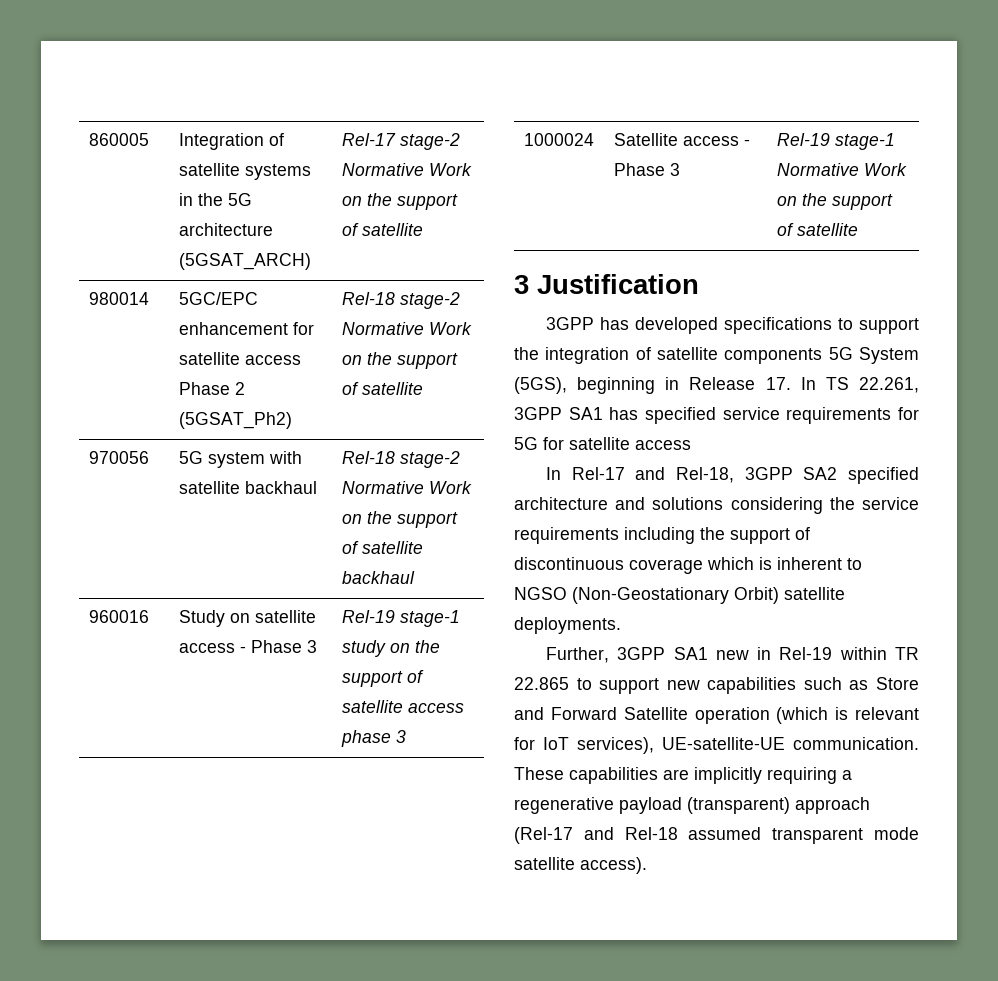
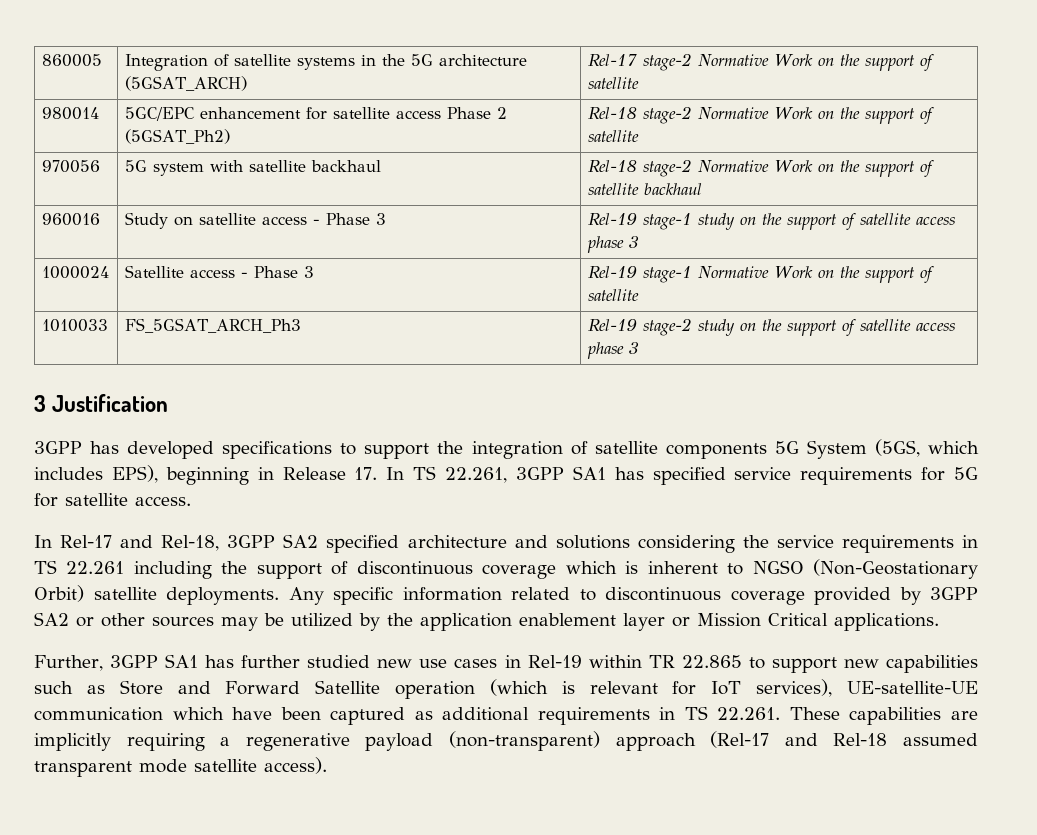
(858, 229) none -> [41,319,108,332] [124,318,301,333] [587,318,955,336] [586,342,639,359] // 1010033 | FS_5GSAT_ARCH_Ph3 | Rel-19 stage-2 study on the support of satellite access phase 3
[514,377,567,394] (5GS), -> [874,439,979,457] [34,465,158,483] (5GS, which includes EPS),
[635,440,691,450] access -> [135,496,191,506] access.
(619, 535) none -> [961,535,978,548] [34,560,125,574] in TS 22.261
[545,647,749,663] // Further, 3GPP SA1 new -> [288,587,978,605] [34,612,939,631] [34,654,498,671] Any specific information related to discontinuous coverage provided by 3GPP SA2 or other sources may be utilized by the application enablement layer or Mission Critical applications. // Further, 3GPP SA1 has further studied new use cases
[793,737,919,750] communication. -> [34,706,781,725] communication which have been captured as additional requirements in TS 22.261.
[687,797,790,814] (transparent) -> [449,731,600,751] (non-transparent)

